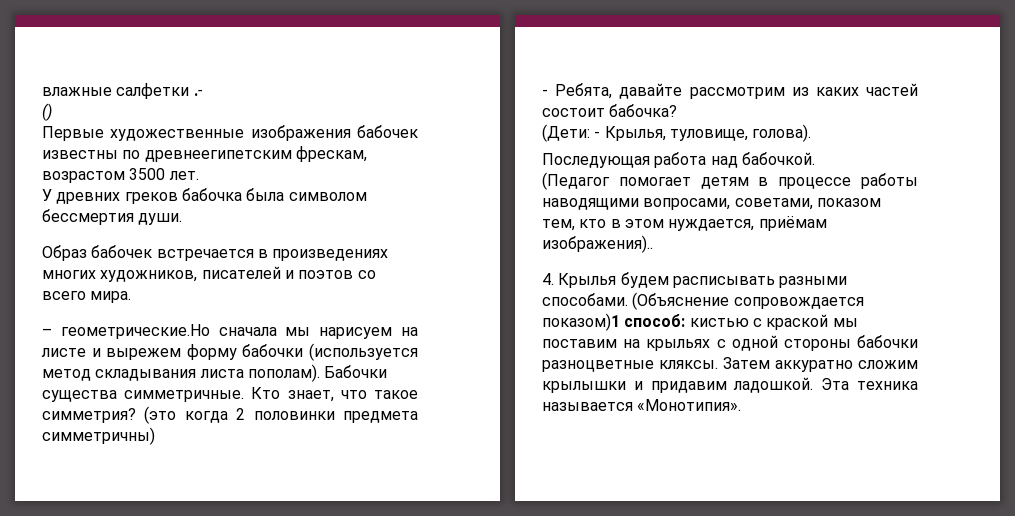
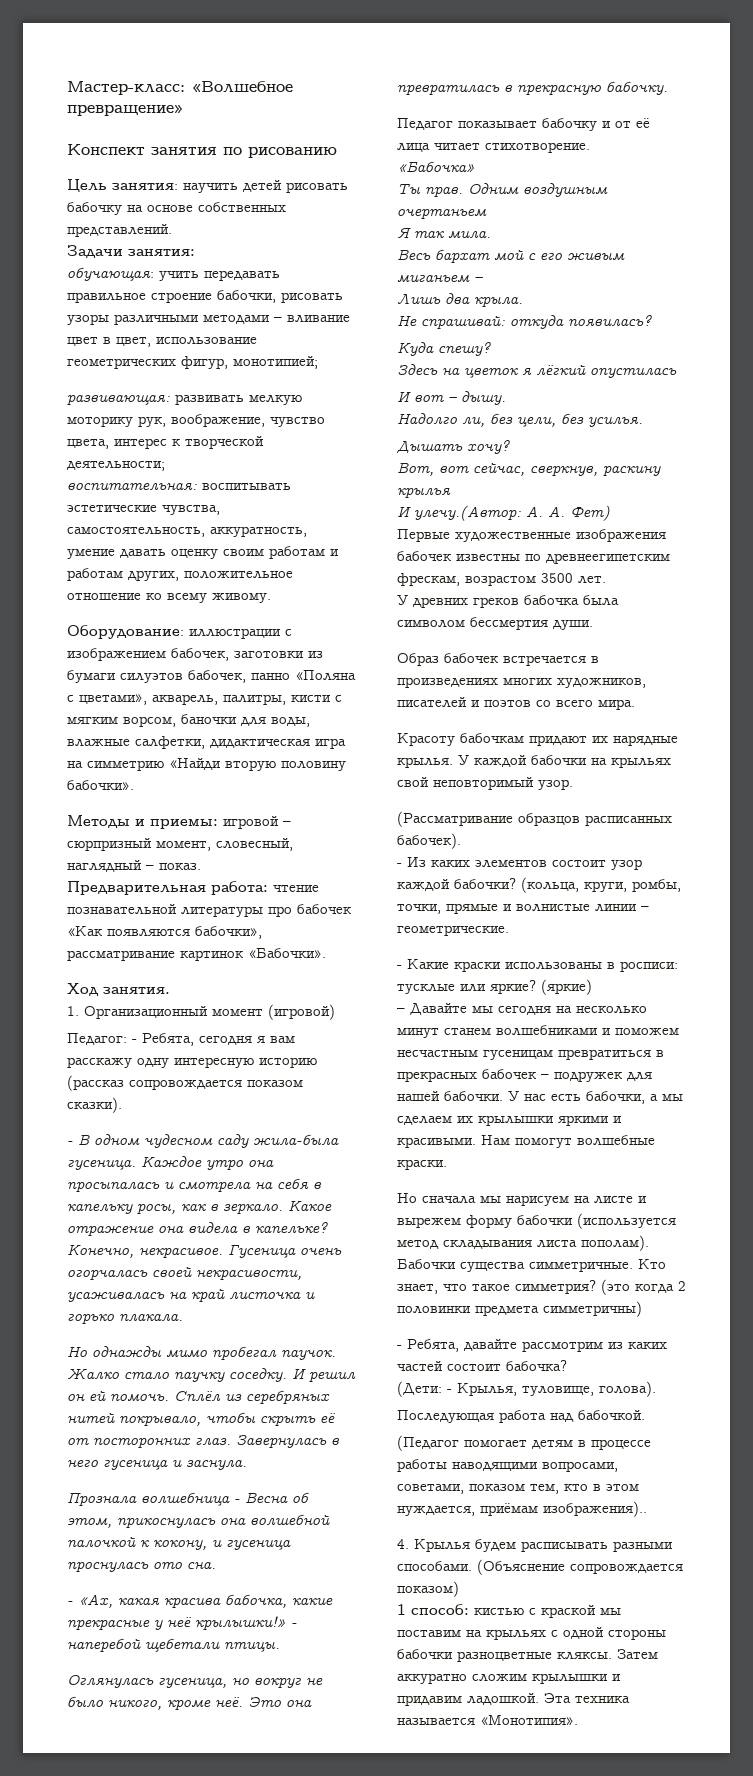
[42,83,203,99] [42,103,52,121] влажные салфетки .- // () -> [67,81,293,95] [67,105,184,116] [67,144,337,158] [67,179,348,193] [67,202,286,215] [67,224,172,237] [67,245,195,258] [67,267,280,281] [67,290,343,303] [67,314,350,325] [67,337,257,347] [67,356,318,369] [67,394,302,405] [67,414,325,427] [67,436,264,449] [67,461,165,471] [67,483,291,491] [67,505,220,515] [67,526,307,537] [67,546,339,559] [67,568,293,581] [67,593,271,603] [67,625,292,639] [67,648,323,661] [67,670,356,683] [67,694,342,705] [67,714,310,727] [67,736,346,749] [67,758,346,771] [67,780,134,790] [67,815,291,829] [67,838,293,851] [67,860,201,872] [67,881,319,895] [67,904,351,917] [67,926,262,939] [67,948,326,961] [67,983,170,996] [67,1004,335,1020] [67,1033,295,1046] [67,1057,317,1068] [67,1075,303,1091] [67,1097,122,1113] [67,1134,339,1148] [67,1156,274,1170] [67,1178,322,1192] [67,1200,332,1214] [67,1222,328,1236] [67,1244,342,1258] [67,1267,302,1280] [67,1289,315,1302] [67,1314,183,1324] [67,1346,336,1360] [67,1368,356,1382] [67,1390,330,1404] [67,1412,336,1426] [67,1435,340,1448] [67,1460,247,1470] [67,1492,310,1506] [67,1514,330,1528] [67,1537,291,1550] [67,1562,216,1572] [67,1594,333,1608] [67,1616,297,1630] [67,1638,280,1652] [67,1675,323,1688] [67,1696,312,1710] [397,81,668,95] [397,118,650,131] [397,142,590,153] [397,161,475,172] [397,183,608,197] [397,209,487,219] [397,228,491,238] [397,249,625,263] [397,275,483,282] [397,293,523,307] [397,315,652,329] [397,342,491,356] [397,364,677,378] [397,391,506,405] [397,413,643,427] [396,440,510,454] [397,462,661,476] [397,488,451,498] [397,505,610,521] Мастер-класс: «Волшебное превращение» // Конспект занятия по рисованию // Цель занятия: научить детей рисовать бабочку на основе собственных представлений. // Задачи занятия: // обучающая: учить передавать правильное строение бабочки, рисовать узоры различными методами – вливание цвет в цвет, использование геометрических фигур, монотипией; // развивающая: развивать мелкую моторику рук, воображение, чувство цвета, интерес к творческой деятельности; // воспитательная: воспитывать эстетические чувства, самостоятельность, аккуратность, умение давать оценку своим работам и работам других, положительное отношение ко всему живому. // Оборудование: иллюстрации с изображением бабочек, заготовки из бумаги силуэтов бабочек, панно «Поляна с цветами», акварель, палитры, кисти с мягким ворсом, баночки для воды, влажные салфетки, дидактическая игра на симметрию «Найди вторую половину бабочки». // Методы и приемы: игровой – сюрпризный момент, словесный, наглядный – показ. // Предварительная работа: чтение познавательной литературы про бабочек «Как появляются бабочки», рассматривание картинок «Бабочки». // Ход занятия. // 1. Организационный момент (игровой) // Педагог: - Ребята, сегодня я вам расскажу одну интересную историю (рассказ сопровождается показом сказки). // - В одном чудесном саду жила-была гусеница. Каждое утро она просыпалась и смотрела на себя в капельку росы, как в зеркало. Какое отражение она видела в капельке? Конечно, некрасивое. Гусеница очень огорчалась своей некрасивости, усаживалась на край листочка и горько плакала. // Но однажды мимо пробегал паучок. Жалко стало паучку соседку. И решил он ей помочь. Сплёл из серебряных нитей покрывало, чтобы скрыть её от посторонних глаз. Завернулась в него гусеница и заснула. // Прознала волшебница - Весна об этом, прикоснулась она волшебной палочкой к кокону, и гусеница проснулась ото сна. // - «Ах, какая красива бабочка, какие прекрасные у неё крылышки!» - наперебой щебетали птицы. // Оглянулась гусеница, но вокруг не было никого, кроме неё. Это она превратилась в прекрасную бабочку. // Педагог показывает бабочку и от её лица читает стихотворение. // «Бабочка» // Ты прав. Одним воздушным очертаньем // Я так мила. // Весь бархат мой с его живым миганьем – // Лишь два крыла. // Не спрашивай: откуда появилась? // Куда спешу? // Здесь на цветок я лёгкий опустилась // И вот – дышу. // Надолго ли, без цели, без усилья. // Дышать хочу? // Вот, вот сейчас, сверкнув, раскину крылья // И улечу.(Автор: А. А. Фет)
[42,324,210,339] – геометрические.Но -> [397,733,678,746] [397,755,671,768] [397,777,573,790] [397,811,672,827] [397,833,461,849] [397,857,642,870] [397,877,681,893] [397,903,649,914] [397,925,509,936] [397,959,678,972] [397,979,592,995] [397,1003,647,1015] [397,1025,679,1038] [397,1049,664,1060] [397,1069,652,1082] [397,1091,683,1104] [397,1115,622,1126] [397,1135,655,1148] [397,1159,447,1170] [397,1193,417,1203] Красоту бабочкам придают их нарядные крылья. У каждой бабочки на крыльях свой неповторимый узор. // (Рассматривание образцов расписанных бабочек). // - Из каких элементов состоит узор каждой бабочки? (кольца, круги, ромбы, точки, прямые и волнистые линии – геометрические. // - Какие краски использованы в росписи: тусклые или яркие? (яркие) // – Давайте мы сегодня на несколько минут станем волшебниками и поможем несчастным гусеницам превратиться в прекрасных бабочек – подружек для нашей бабочки. У нас есть бабочки, а мы сделаем их крылышки яркими и красивыми. Нам помогут волшебные краски. // Но
[542,313,620,331] показом)1 -> [397,1581,459,1597] [397,1604,406,1615] показом) // 1

